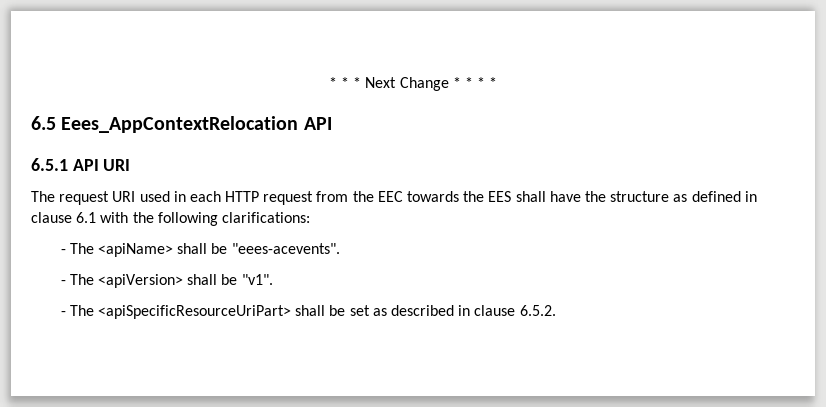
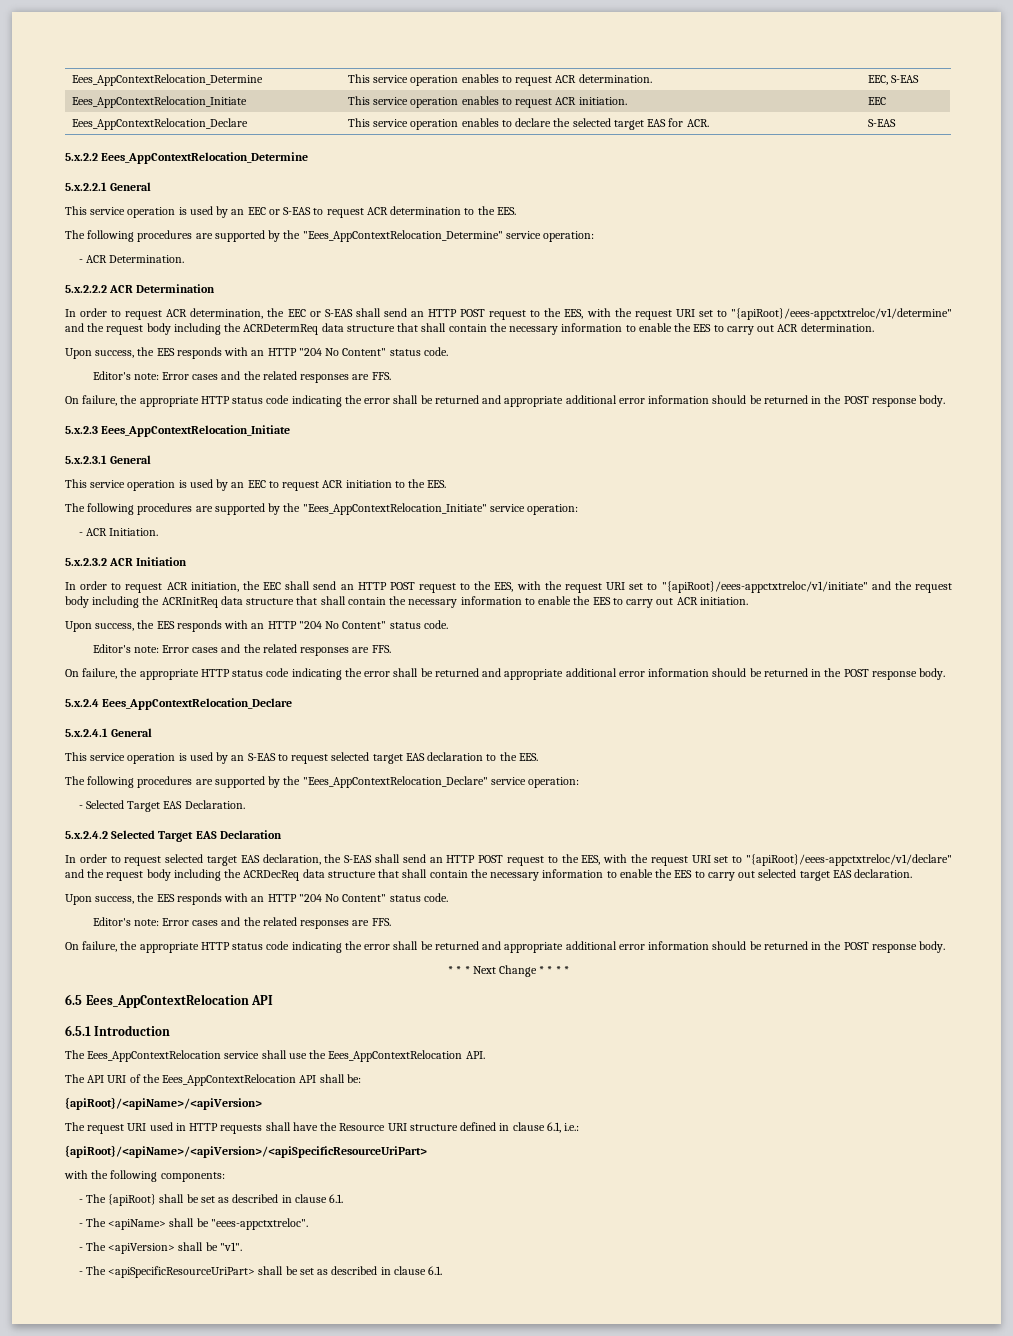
(328, 82) none -> [71,74,263,86] [347,74,652,86] [867,75,920,85] [71,96,247,108] [347,96,627,108] [867,97,886,105] [71,118,248,130] [347,118,709,130] [867,119,896,127] [65,152,309,164] [65,182,152,191] [65,206,516,218] [65,230,595,242] [78,255,185,263] [65,284,216,293] [65,308,953,320] [65,323,874,335] [65,347,448,359] [92,371,391,383] [65,395,946,407] [65,425,291,437] [65,455,152,464] [65,479,447,491] [65,503,579,515] [78,528,159,536] [65,557,188,566] [65,581,952,593] [65,596,748,608] [65,620,448,632] [92,644,391,656] [65,668,946,680] [65,698,293,710] [65,728,153,737] [65,752,538,764] [65,776,580,788] [78,800,245,812] [65,830,282,842] [65,854,952,866] [65,869,913,881] [65,893,448,905] [92,917,391,929] [65,941,946,953] Eees_AppContextRelocation_Determine | This service operation enables to request ACR determination. | EEC, S-EAS // Eees_AppContextRelocation_Initiate | This service operation enables to request ACR initiation. | EEC // Eees_AppContextRelocation_Declare | This service operation enables to declare the selected target EAS for ACR. | S-EAS // 5.x.2.2 Eees_AppContextRelocation_Determine // 5.x.2.2.1 General // This service operation is used by an EEC or S-EAS to request ACR determination to the EES. // The following procedures are supported by the "Eees_AppContextRelocation_Determine" service operation: // - ACR Determination. // 5.x.2.2.2 ACR Determination // In order to request ACR determination, the EEC or S-EAS shall send an HTTP POST request to the EES, with the request URI set to "{apiRoot}/eees-appctxtreloc/v1/determine" and the request body including the ACRDetermReq data structure that shall contain the necessary information to enable the EES to carry out ACR determination. // Upon success, the EES responds with an HTTP "204 No Content" status code. // Editor's note: Error cases and the related responses are FFS. // On failure, the appropriate HTTP status code indicating the error shall be returned and appropriate additional error information should be returned in the POST response body. // 5.x.2.3 Eees_AppContextRelocation_Initiate // 5.x.2.3.1 General // This service operation is used by an EEC to request ACR initiation to the EES. // The following procedures are supported by the "Eees_AppContextRelocation_Initiate" service operation: // - ACR Initiation. // 5.x.2.3.2 ACR Initiation // In order to request ACR initiation, the EEC shall send an HTTP POST request to the EES, with the request URI set to "{apiRoot}/eees-appctxtreloc/v1/initiate" and the request body including the ACRInitReq data structure that shall contain the necessary information to enable the EES to carry out ACR initiation. // Upon success, the EES responds with an HTTP "204 No Content" status code. // Editor's note: Error cases and the related responses are FFS. // On failure, the appropriate HTTP status code indicating the error shall be returned and appropriate additional error information should be returned in the POST response body. // 5.x.2.4 Eees_AppContextRelocation_Declare // 5.x.2.4.1 General // This service operation is used by an S-EAS to request selected target EAS declaration to the EES. // The following procedures are supported by the "Eees_AppContextRelocation_Declare" service operation: // - Selected Target EAS Declaration. // 5.x.2.4.2 Selected Target EAS Declaration // In order to request selected target EAS declaration, the S-EAS shall send an HTTP POST request to the EES, with the request URI set to "{apiRoot}/eees-appctxtreloc/v1/declare" and the request body including the ACRDecReq data structure that shall contain the necessary information to enable the EES to carry out selected target EAS declaration. // Upon success, the EES responds with an HTTP "204 No Content" status code. // Editor's note: Error cases and the related responses are FFS. // On failure, the appropriate HTTP status code indicating the error shall be returned and appropriate additional error information should be returned in the POST response body. //
[72,159,131,171] API URI -> [94,1025,171,1036] [65,1050,485,1062] [65,1074,361,1086] [65,1097,262,1110] Introduction // The Eees_AppContextRelocation service shall use the Eees_AppContextRelocation API. // The API URI of the Eees_AppContextRelocation API shall be: // {apiRoot}/<apiName>/<apiVersion>
[189,191,757,205] [31,212,310,226] each HTTP request from the EEC towards the EES shall have the structure as defined in clause 6.1 with the following clarifications: -> [189,1122,580,1134] [65,1145,427,1158] [64,1170,225,1182] [78,1194,344,1206] HTTP requests shall have the Resource URI structure defined in clause 6.1, i.e.: // {apiRoot}/<apiName>/<apiVersion>/<apiSpecificResourceUriPart> // with the following components: // - The {apiRoot} shall be set as described in clause 6.1.
[231,243,340,254] "eees-acevents". -> [210,1218,308,1230] "eees-appctxtreloc".
[519,305,556,316] 6.5.2. -> [428,1266,443,1275] 6.1.

